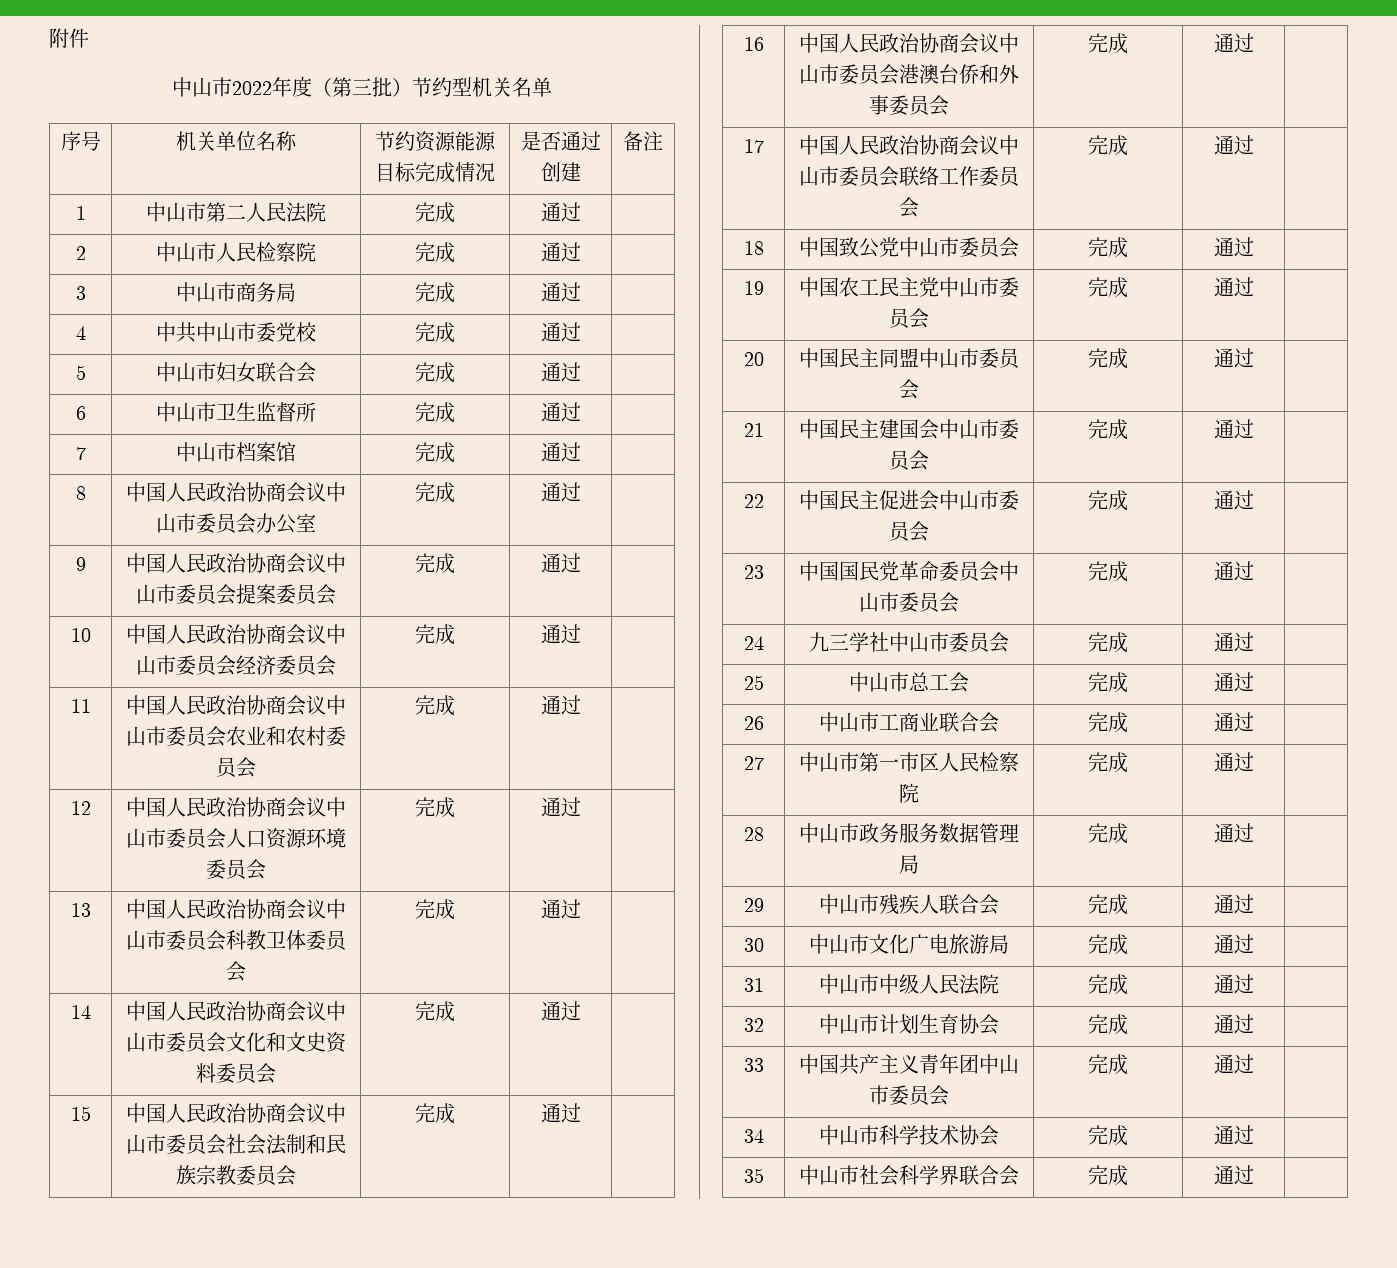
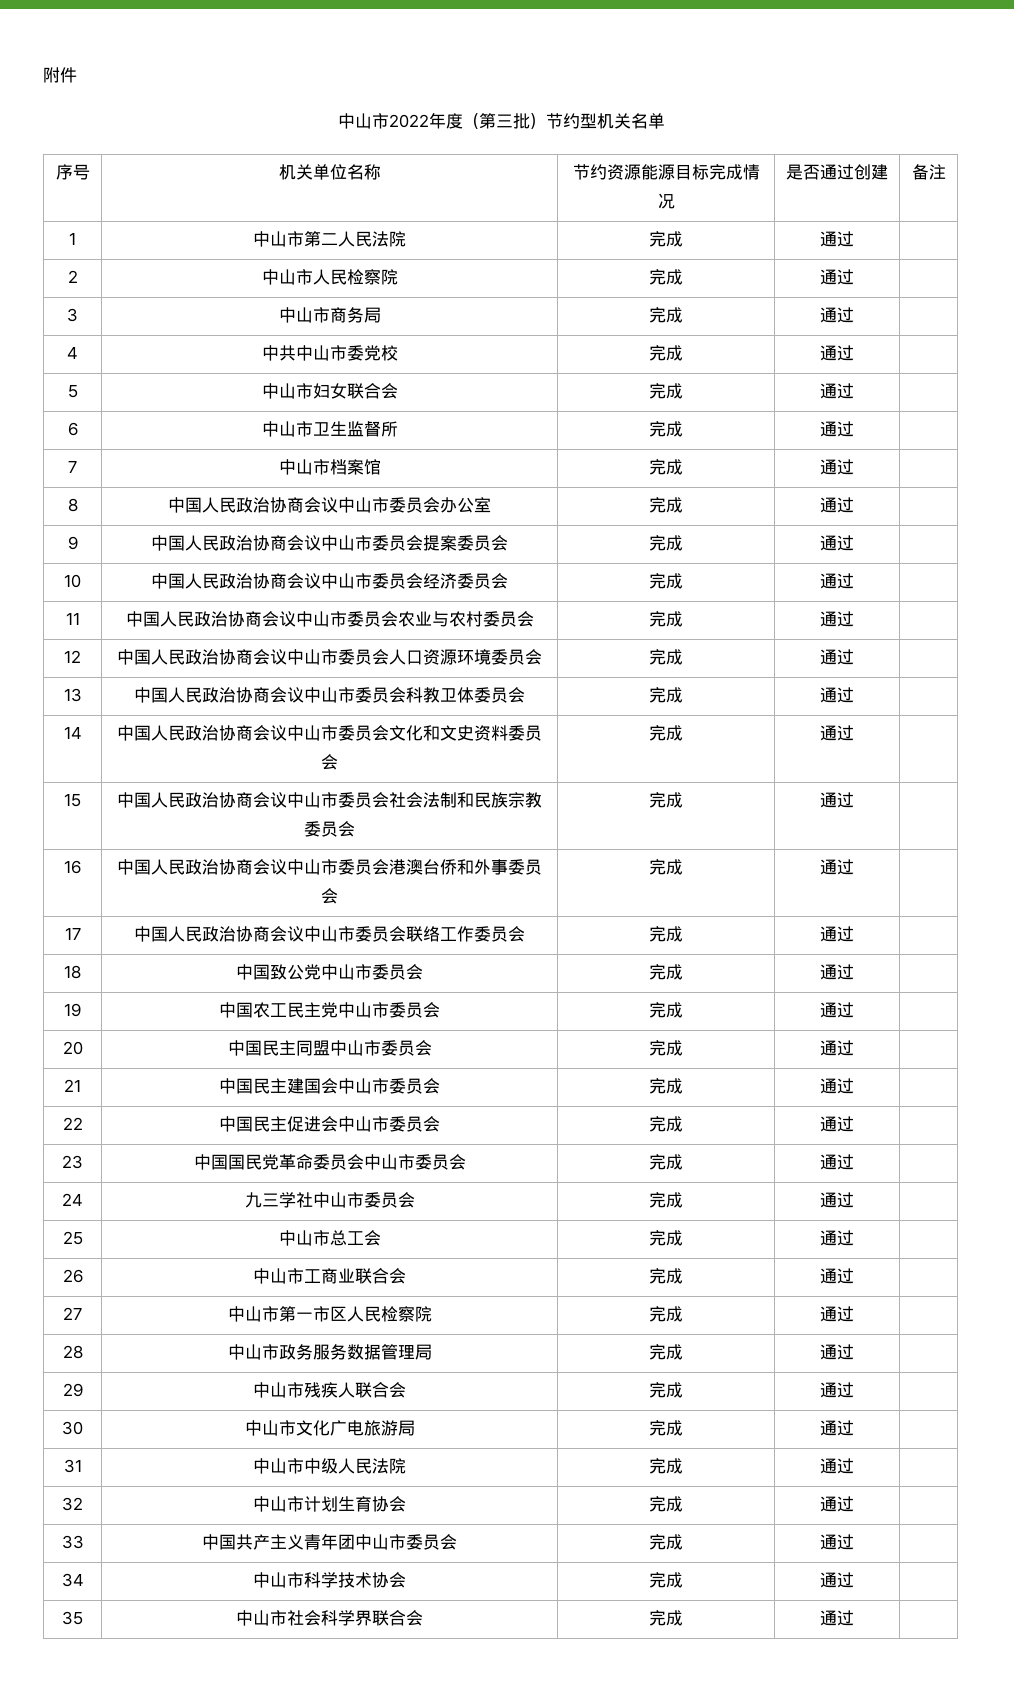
[266,726,286,746] 和 -> [431,611,449,627] 与

